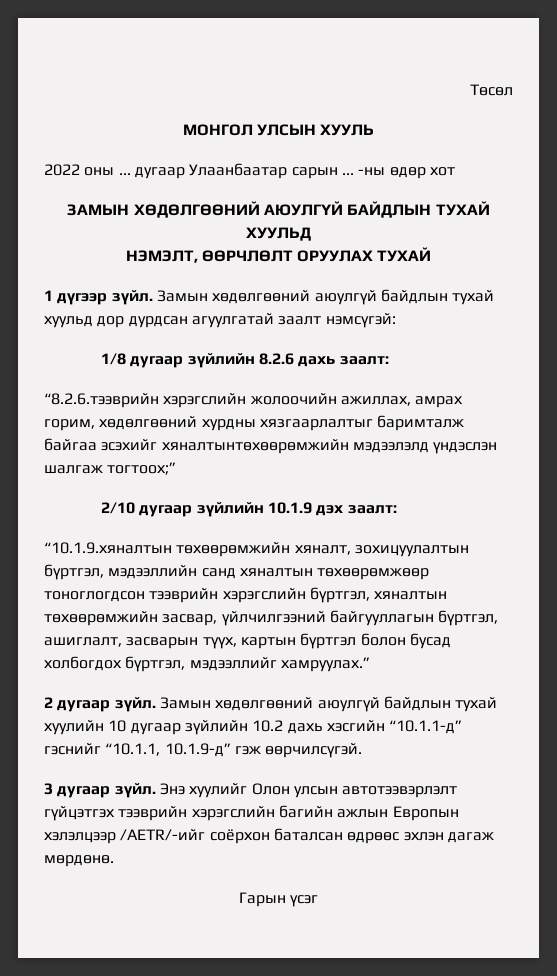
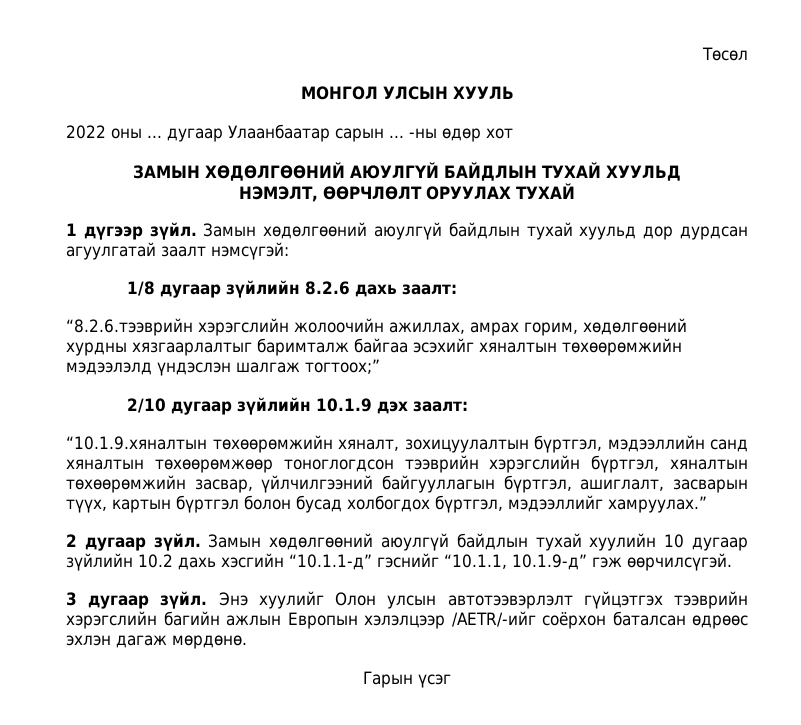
[161,439,349,454] хяналтынтөхөөрөмжийн -> [479,338,682,356] хяналтын төхөөрөмжийн

